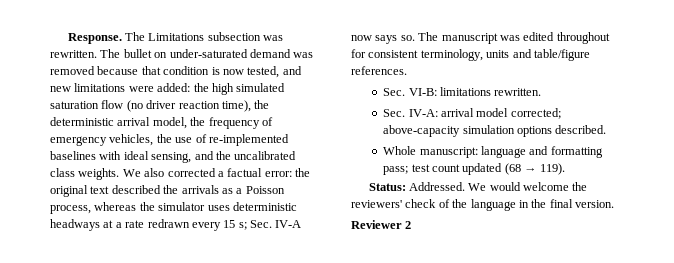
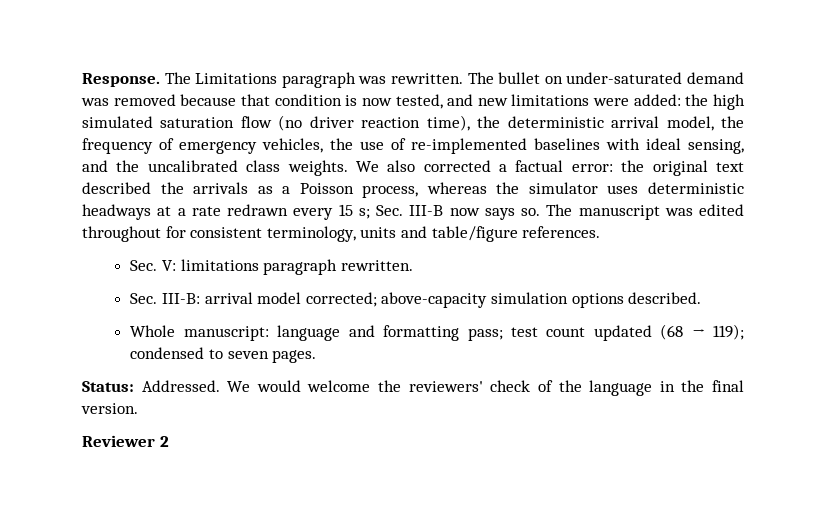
[207,32,261,41] subsection -> [281,72,356,88] paragraph
[275,220,302,228] IV-A -> [409,205,444,216] III-B
[408,87,491,96] VI-B: limitations -> [161,259,338,275] V: limitations paragraph
[408,109,438,117] IV-A: -> [161,293,200,304] III-B:
[540,163,566,175] 119). -> [713,324,744,340] [130,347,317,363] 119); condensed to seven pages.

